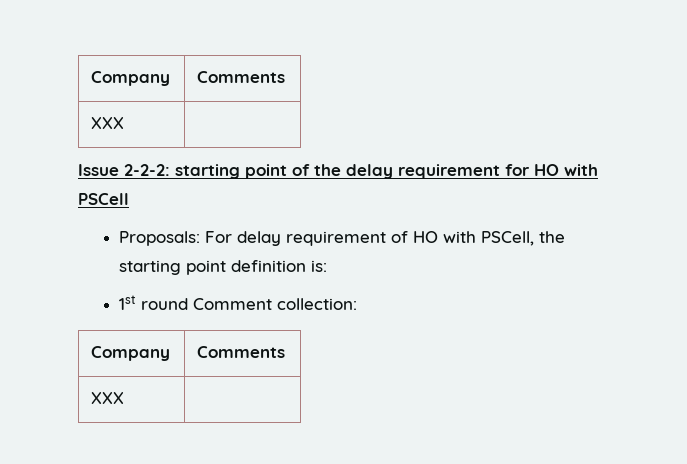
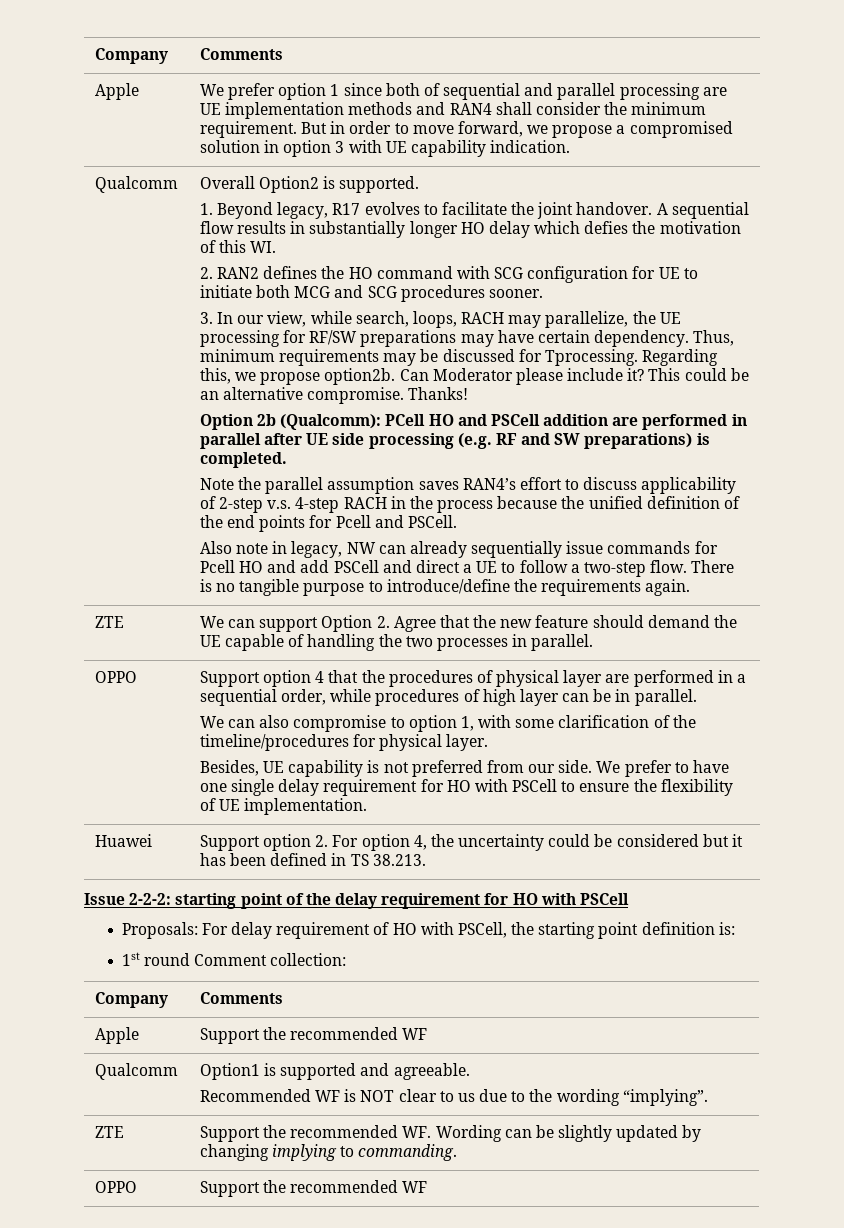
[91,71,171,86] [197,71,286,83] [91,117,125,129] Company | Comments // XXX | -> [94,48,168,64] [199,48,283,60] [94,83,139,100] [199,83,727,100] [199,102,707,119] [199,121,733,138] [199,140,571,157] [94,176,178,193] [199,176,420,193] [199,202,749,219] [199,221,741,238] [199,240,277,253] [199,266,698,283] [199,285,543,302] [199,311,681,328] [199,330,735,347] [199,349,719,366] [199,368,749,385] [199,387,469,404] [199,414,747,430] [199,433,710,449] [199,452,287,468] [199,477,737,494] [199,496,741,513] [199,515,457,532] [199,541,718,558] [199,560,735,577] [199,579,691,596] [94,616,124,628] [199,615,738,632] [199,634,594,651] [94,671,137,683] [199,670,747,687] [199,689,697,706] [199,715,696,732] [199,734,489,751] [199,760,730,777] [199,779,733,796] [199,798,368,815] [94,834,152,847] [199,834,744,851] [199,853,426,866] Company | Comments // Apple | We prefer option 1 since both of sequential and parallel processing are UE implementation methods and RAN4 shall consider the minimum requirement. But in order to move forward, we propose a compromised solution in option 3 with UE capability indication. // Qualcomm | Overall Option2 is supported. // 1. Beyond legacy, R17 evolves to facilitate the joint handover. A sequential flow results in substantially longer HO delay which defies the motivation of this WI. // 2. RAN2 defines the HO command with SCG configuration for UE to initiate both MCG and SCG procedures sooner. // 3. In our view, while search, loops, RACH may parallelize, the UE processing for RF/SW preparations may have certain dependency. Thus, minimum requirements may be discussed for Tprocessing. Regarding this, we propose option2b. Can Moderator please include it? This could be an alternative compromise. Thanks! // Option 2b (Qualcomm): PCell HO and PSCell addition are performed in parallel after UE side processing (e.g. RF and SW preparations) is completed. // Note the parallel assumption saves RAN4’s effort to discuss applicability of 2-step v.s. 4-step RACH in the process because the unified definition of the end points for Pcell and PSCell. // Also note in legacy, NW can already sequentially issue commands for Pcell HO and add PSCell and direct a UE to follow a two-step flow. There is no tangible purpose to introduce/define the requirements again. // ZTE | We can support Option 2. Agree that the new feature should demand the UE capable of handling the two processes in parallel. // OPPO | Support option 4 that the procedures of physical layer are performed in a sequential order, while procedures of high layer can be in parallel. // We can also compromise to option 1, with some clarification of the timeline/procedures for physical layer. // Besides, UE capability is not preferred from our side. We prefer to have one single delay requirement for HO with PSCell to ensure the flexibility of UE implementation. // Huawei | Support option 2. For option 4, the uncertainty could be considered but it has been defined in TS 38.213.
[91,392,125,404] XXX | -> [94,1027,139,1044] [199,1027,428,1044] [94,1063,178,1080] [199,1063,470,1080] [199,1089,708,1106] [94,1126,124,1138] [199,1125,702,1142] [199,1144,458,1161] [94,1181,137,1193] [199,1180,428,1197] Apple | Support the recommended WF // Qualcomm | Option1 is supported and agreeable. // Recommended WF is NOT clear to us due to the wording “implying”. // ZTE | Support the recommended WF. Wording can be slightly updated by changing implying to commanding. // OPPO | Support the recommended WF

